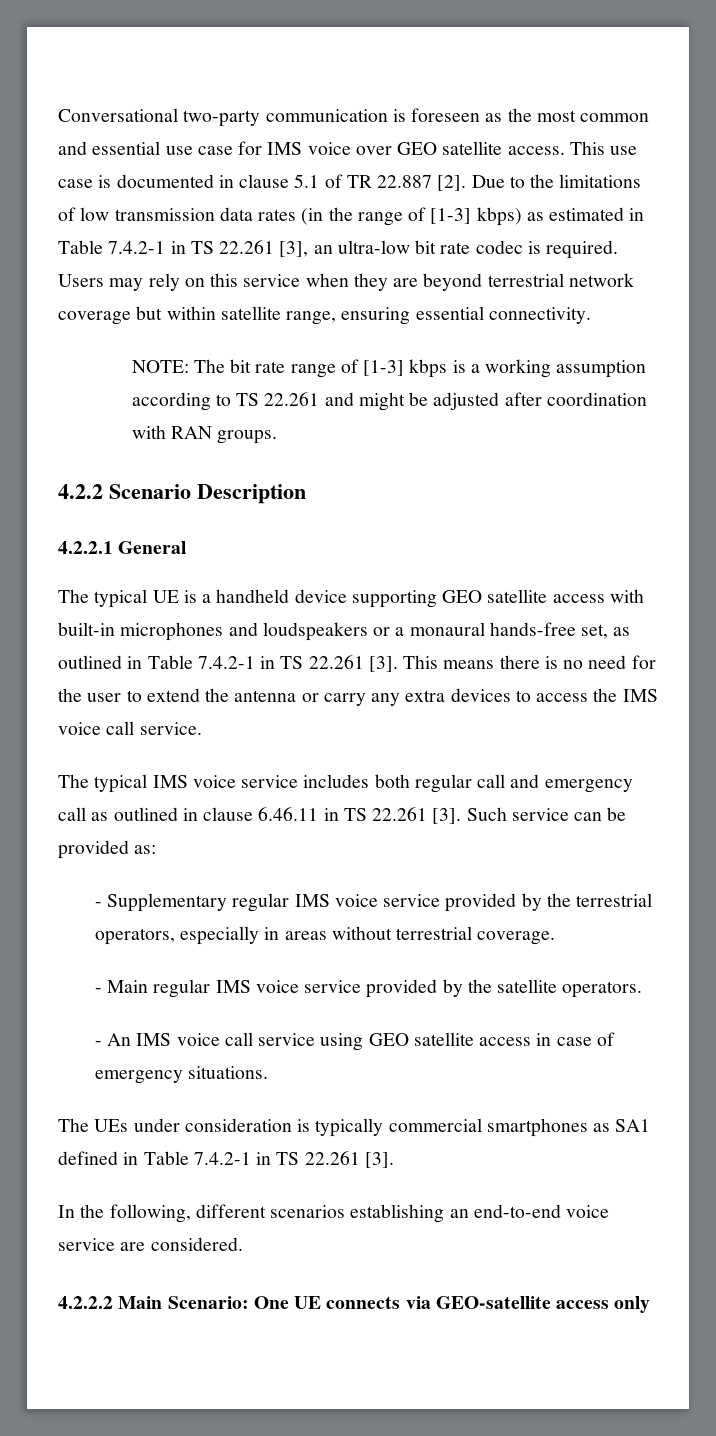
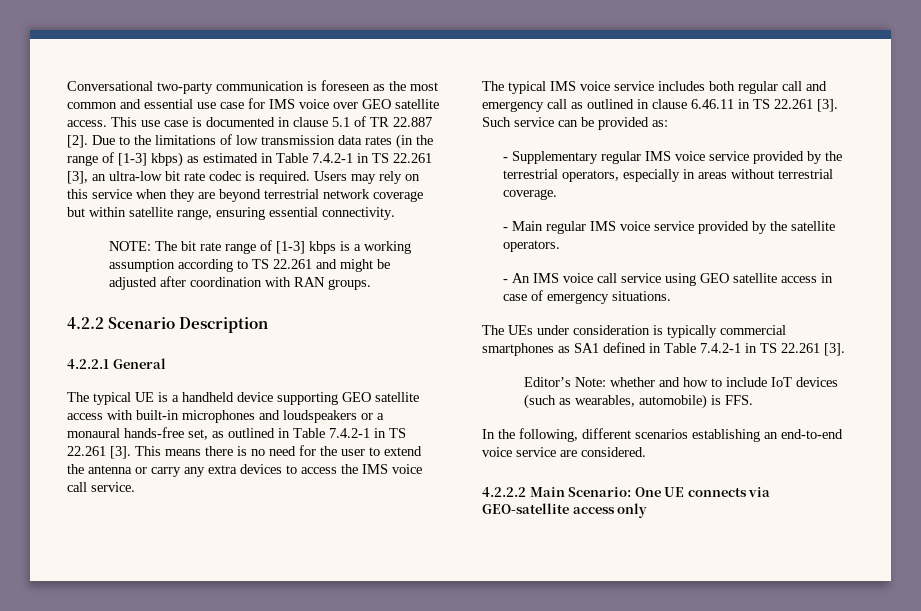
(394, 1160) none -> [523,377,838,387] [523,394,753,409] // Editor’s Note: whether and how to include IoT devices (such as wearables, automobile) is FFS.

